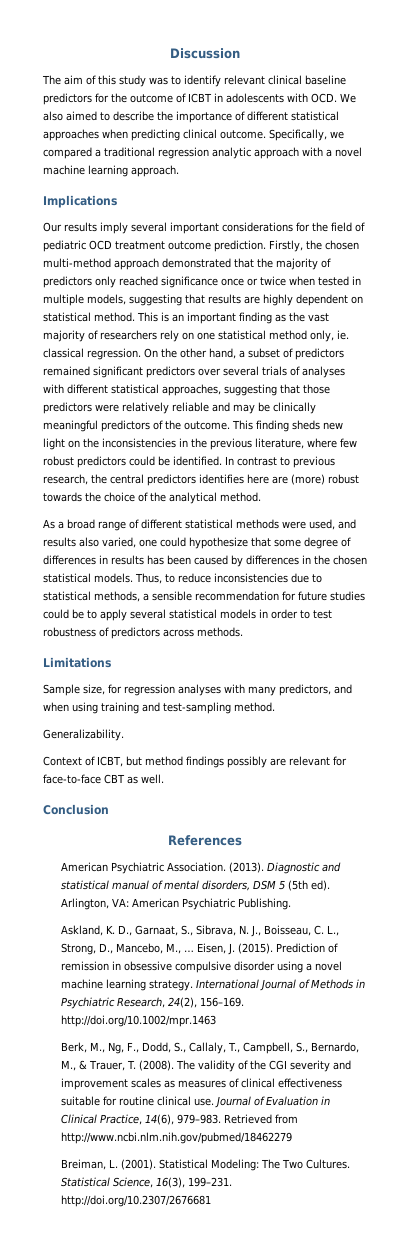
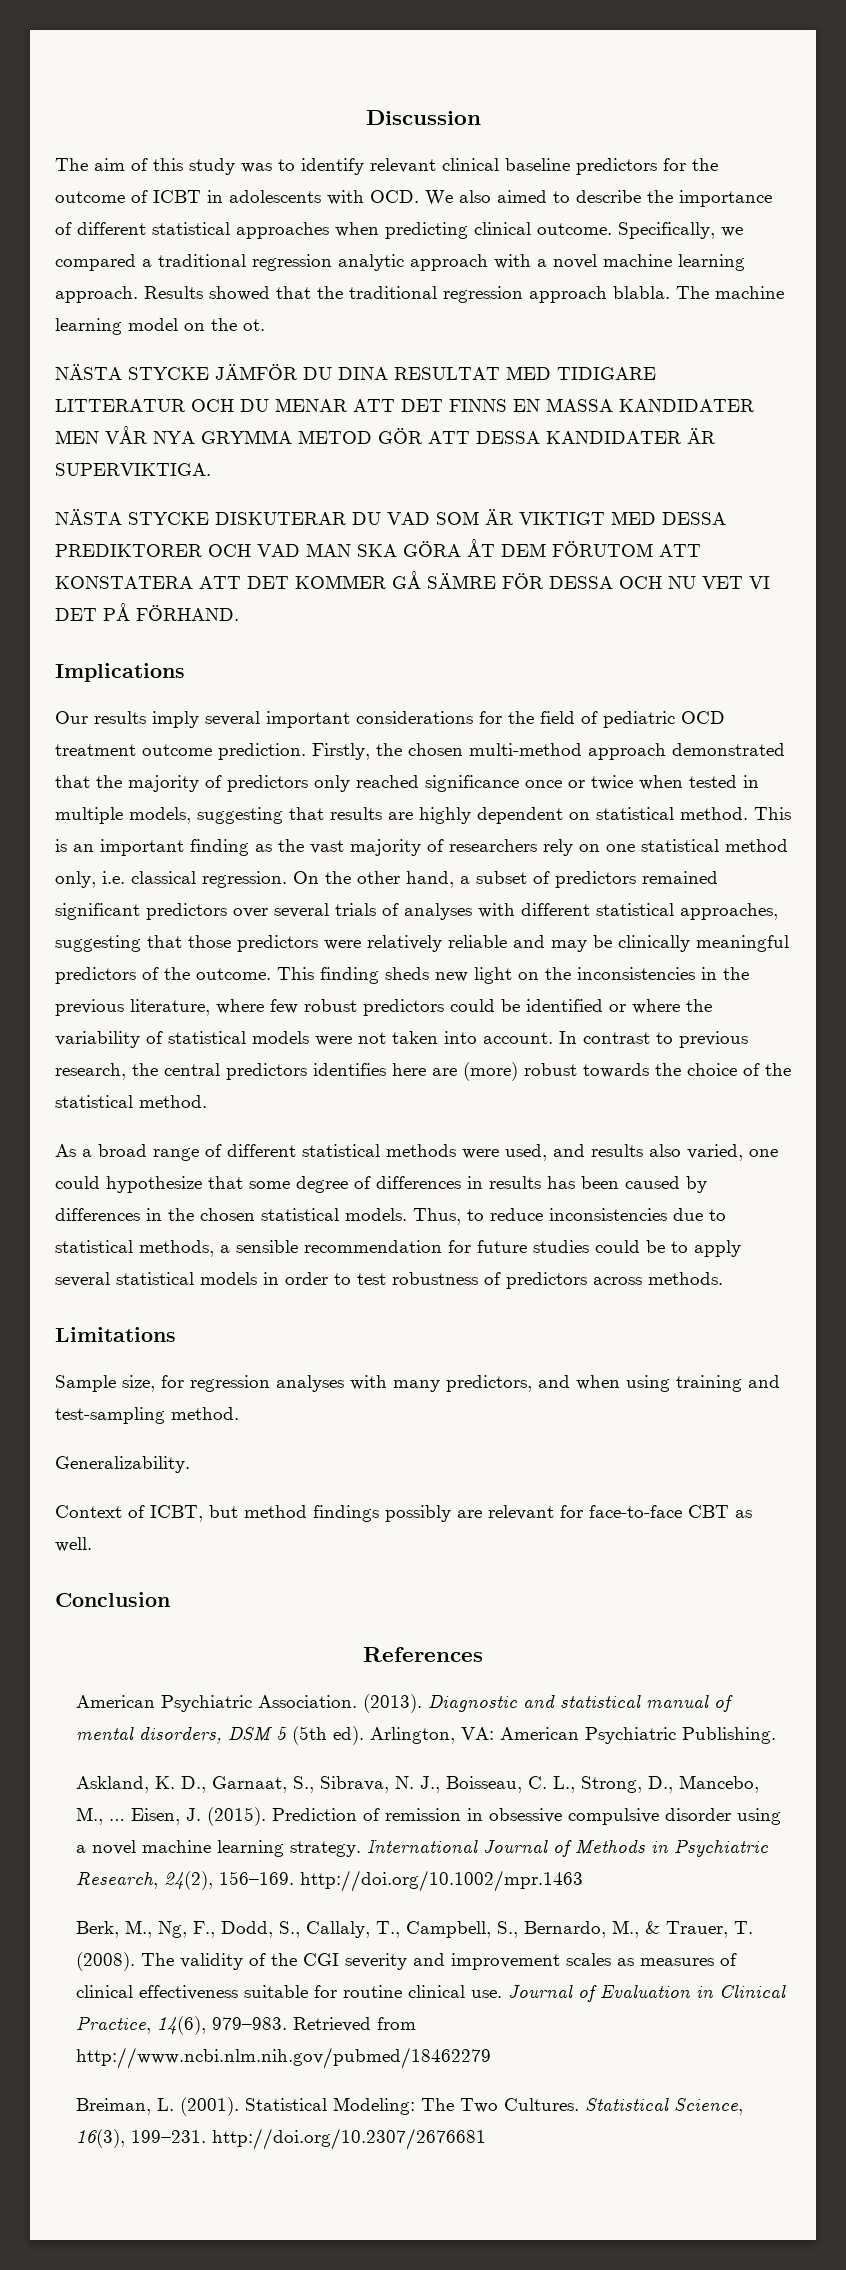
(179, 171) none -> [144,286,784,303] [55,318,265,335] [55,364,656,380] [55,398,754,412] [55,426,715,444] [55,463,211,476] [55,509,726,525] [55,539,701,557] [55,571,770,589] [55,603,239,621] Results showed that the traditional regression approach blabla. The machine learning model on the ot. // NÄSTA STYCKE JÄMFÖR DU DINA RESULTAT MED TIDIGARE LITTERATUR OCH DU MENAR ATT DET FINNS EN MASSA KANDIDATER MEN VÅR NYA GRYMMA METOD GÖR ATT DESSA KANDIDATER ÄR SUPERVIKTIGA. // NÄSTA STYCKE DISKUTERAR DU VAD SOM ÄR VIKTIGT MED DESSA PREDIKTORER OCH VAD MAN SKA GÖRA ÅT DEM FÖRUTOM ATT KONSTATERA ATT DET KOMMER GÅ SÄMRE FÖR DESSA OCH NU VET VI DET PÅ FÖRHAND.
[337,330,349,340] ie. -> [102,871,125,884] i.e.
[173,456,222,466] identified. -> [526,999,712,1014] [55,1031,553,1048] identified or where the variability of statistical models were not taken into account.
[169,492,217,504] analytical -> [55,1095,133,1108] statistical

